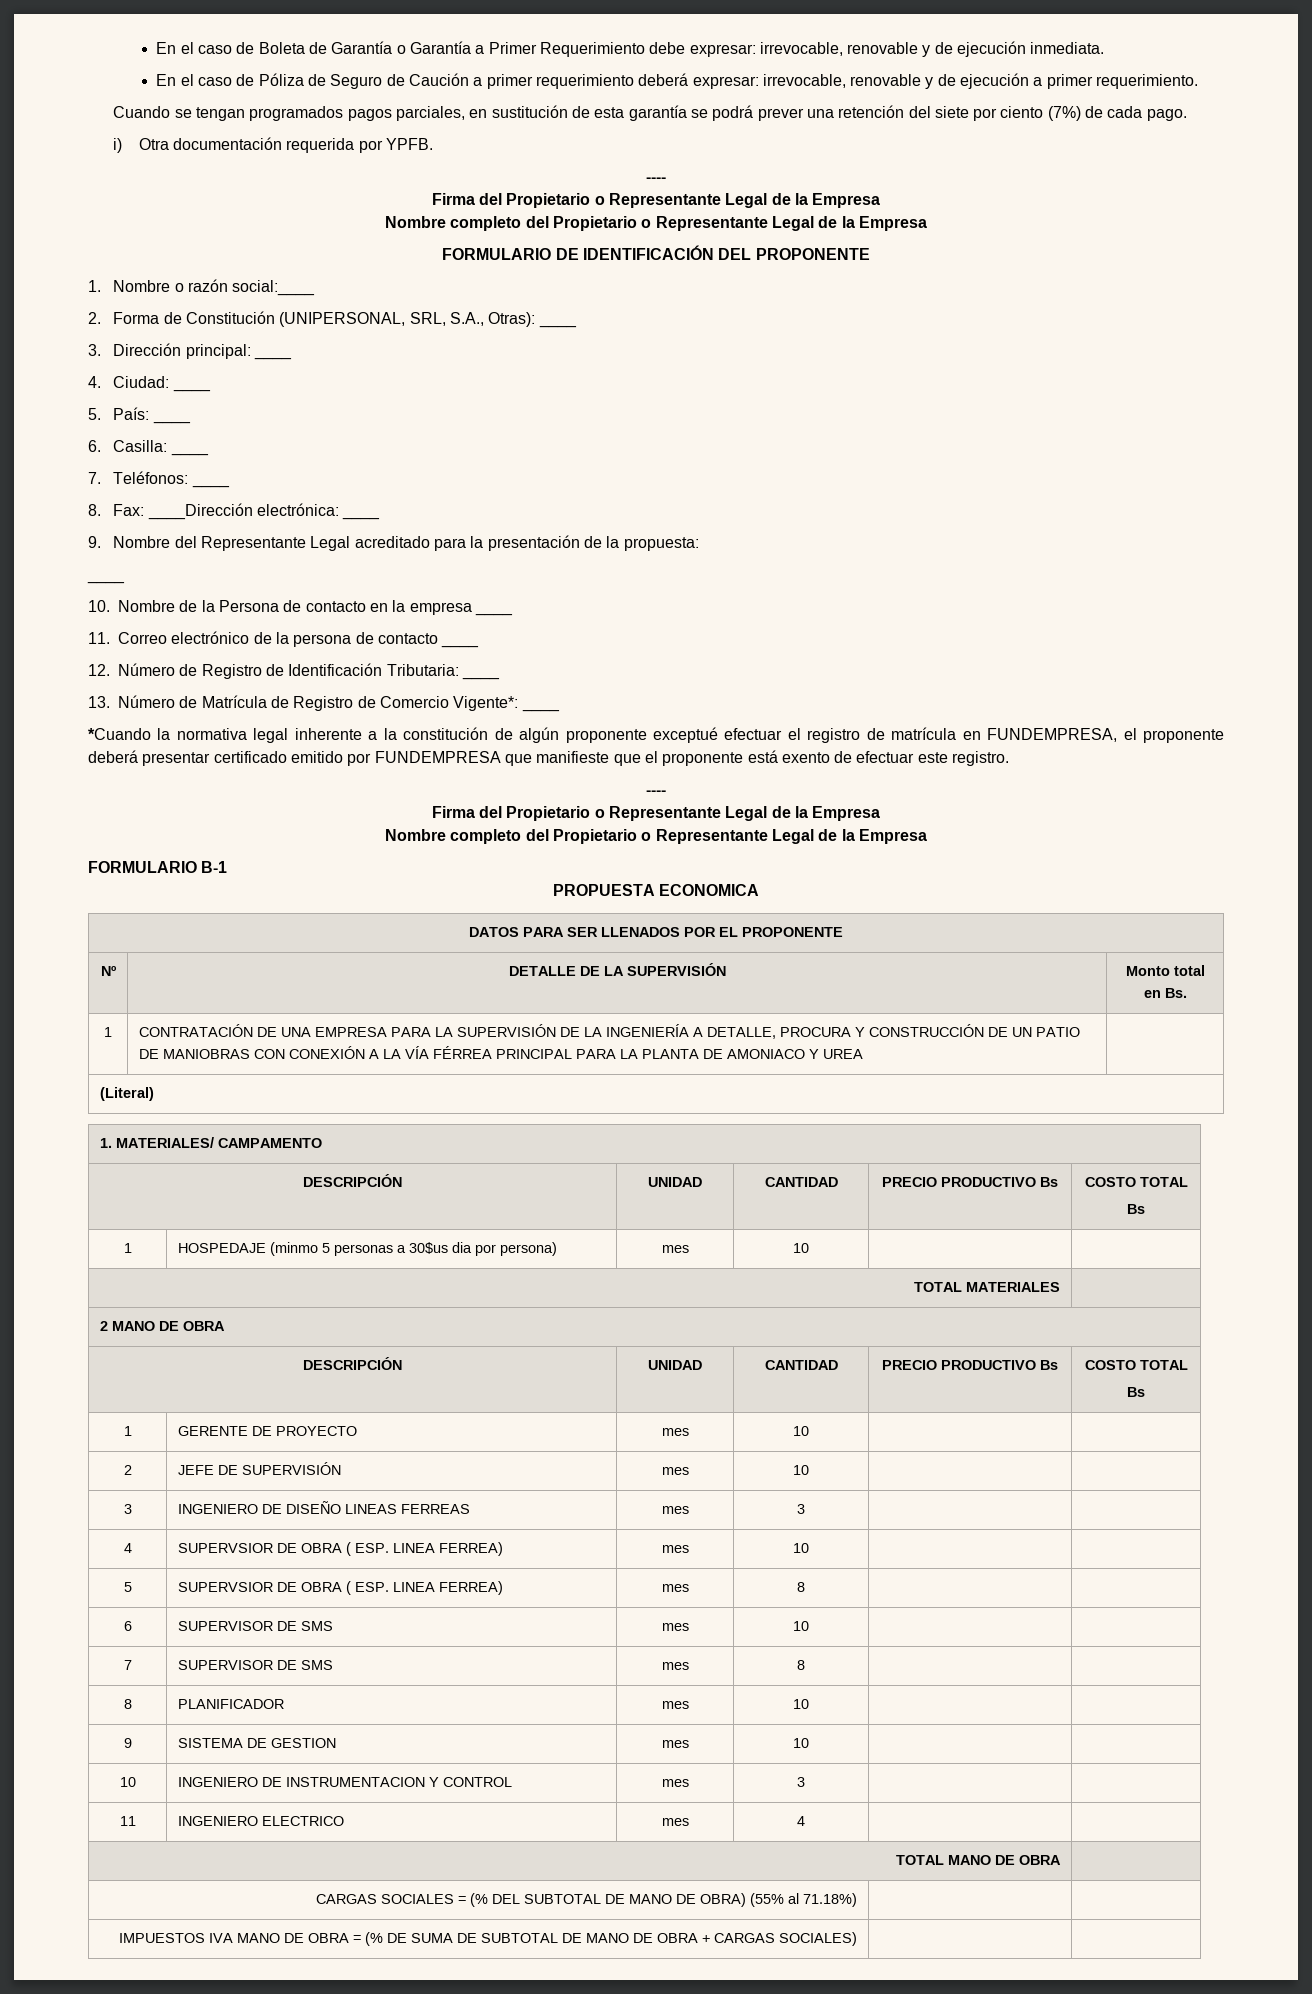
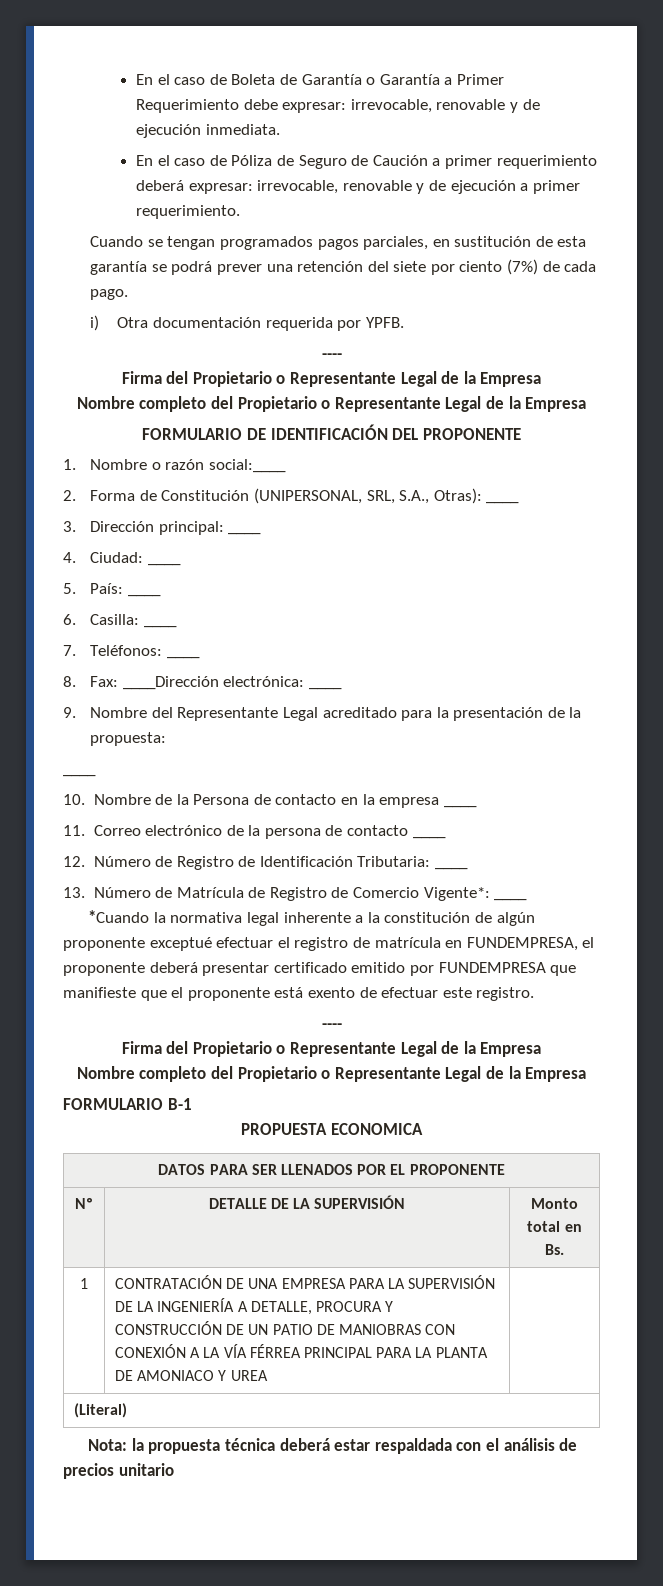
[99,1137,322,1148] [303,1174,402,1187] [648,1177,702,1187] [764,1177,838,1187] [882,1177,1058,1187] [1084,1177,1188,1187] [1127,1204,1145,1214] [123,1243,132,1253] [177,1242,557,1256] [661,1245,689,1253] [793,1243,809,1253] [914,1282,1061,1292] [99,1321,225,1331] [303,1357,402,1370] [648,1360,702,1370] [764,1360,838,1370] [882,1360,1058,1370] [1084,1360,1188,1370] [1127,1387,1145,1397] [123,1426,132,1436] [177,1426,357,1436] [661,1428,689,1436] [793,1426,809,1436] [123,1465,132,1475] [177,1462,341,1475] [661,1467,689,1475] [793,1465,809,1475] [123,1504,132,1514] [177,1501,470,1514] [661,1506,689,1514] [797,1504,805,1514] [123,1543,132,1553] [177,1542,503,1556] [661,1545,689,1553] [793,1543,809,1553] [123,1582,132,1592] [177,1581,503,1595] [661,1584,689,1592] [797,1582,805,1592] [123,1621,132,1631] [177,1621,333,1631] [661,1623,689,1631] [793,1621,809,1631] [123,1660,132,1670] [177,1660,333,1670] [661,1662,689,1670] [797,1660,805,1670] [123,1699,132,1709] [177,1699,284,1709] [661,1701,689,1709] [793,1699,809,1709] [123,1738,132,1748] [177,1738,336,1748] [661,1740,689,1748] [793,1738,809,1748] [119,1777,136,1787] [177,1777,512,1787] [661,1779,689,1787] [797,1777,805,1787] [119,1816,136,1826] [177,1816,344,1826] [661,1818,689,1826] [797,1816,805,1826] [896,1855,1062,1865] [316,1893,858,1907] [119,1932,858,1946] // 1. MATERIALES/ CAMPAMENTO // DESCRIPCIÓN | UNIDAD | CANTIDAD | PRECIO PRODUCTIVO Bs | COSTO TOTAL // Bs // 1 | HOSPEDAJE (minmo 5 personas a 30$us dia por persona) | mes | 10 | | // TOTAL MATERIALES | // 2 MANO DE OBRA // DESCRIPCIÓN | UNIDAD | CANTIDAD | PRECIO PRODUCTIVO Bs | COSTO TOTAL // Bs // 1 | GERENTE DE PROYECTO | mes | 10 | | // 2 | JEFE DE SUPERVISIÓN | mes | 10 | | // 3 | INGENIERO DE DISEÑO LINEAS FERREAS | mes | 3 | | // 4 | SUPERVSIOR DE OBRA ( ESP. LINEA FERREA) | mes | 10 | | // 5 | SUPERVSIOR DE OBRA ( ESP. LINEA FERREA) | mes | 8 | | // 6 | SUPERVISOR DE SMS | mes | 10 | | // 7 | SUPERVISOR DE SMS | mes | 8 | | // 8 | PLANIFICADOR | mes | 10 | | // 9 | SISTEMA DE GESTION | mes | 10 | | // 10 | INGENIERO DE INSTRUMENTACION Y CONTROL | mes | 3 | | // 11 | INGENIERO ELECTRICO | mes | 4 | | // TOTAL MANO DE OBRA | // CARGAS SOCIALES = (% DEL SUBTOTAL DE MANO DE OBRA) (55% al 71.18%) | | // IMPUESTOS IVA MANO DE OBRA = (% DE SUMA DE SUBTOTAL DE MANO DE OBRA + CARGAS SOCIALES) | | -> [88,1438,578,1454] [63,1463,174,1479] // Nota: la propuesta técnica deberá estar respaldada con el análisis de precios unitario

